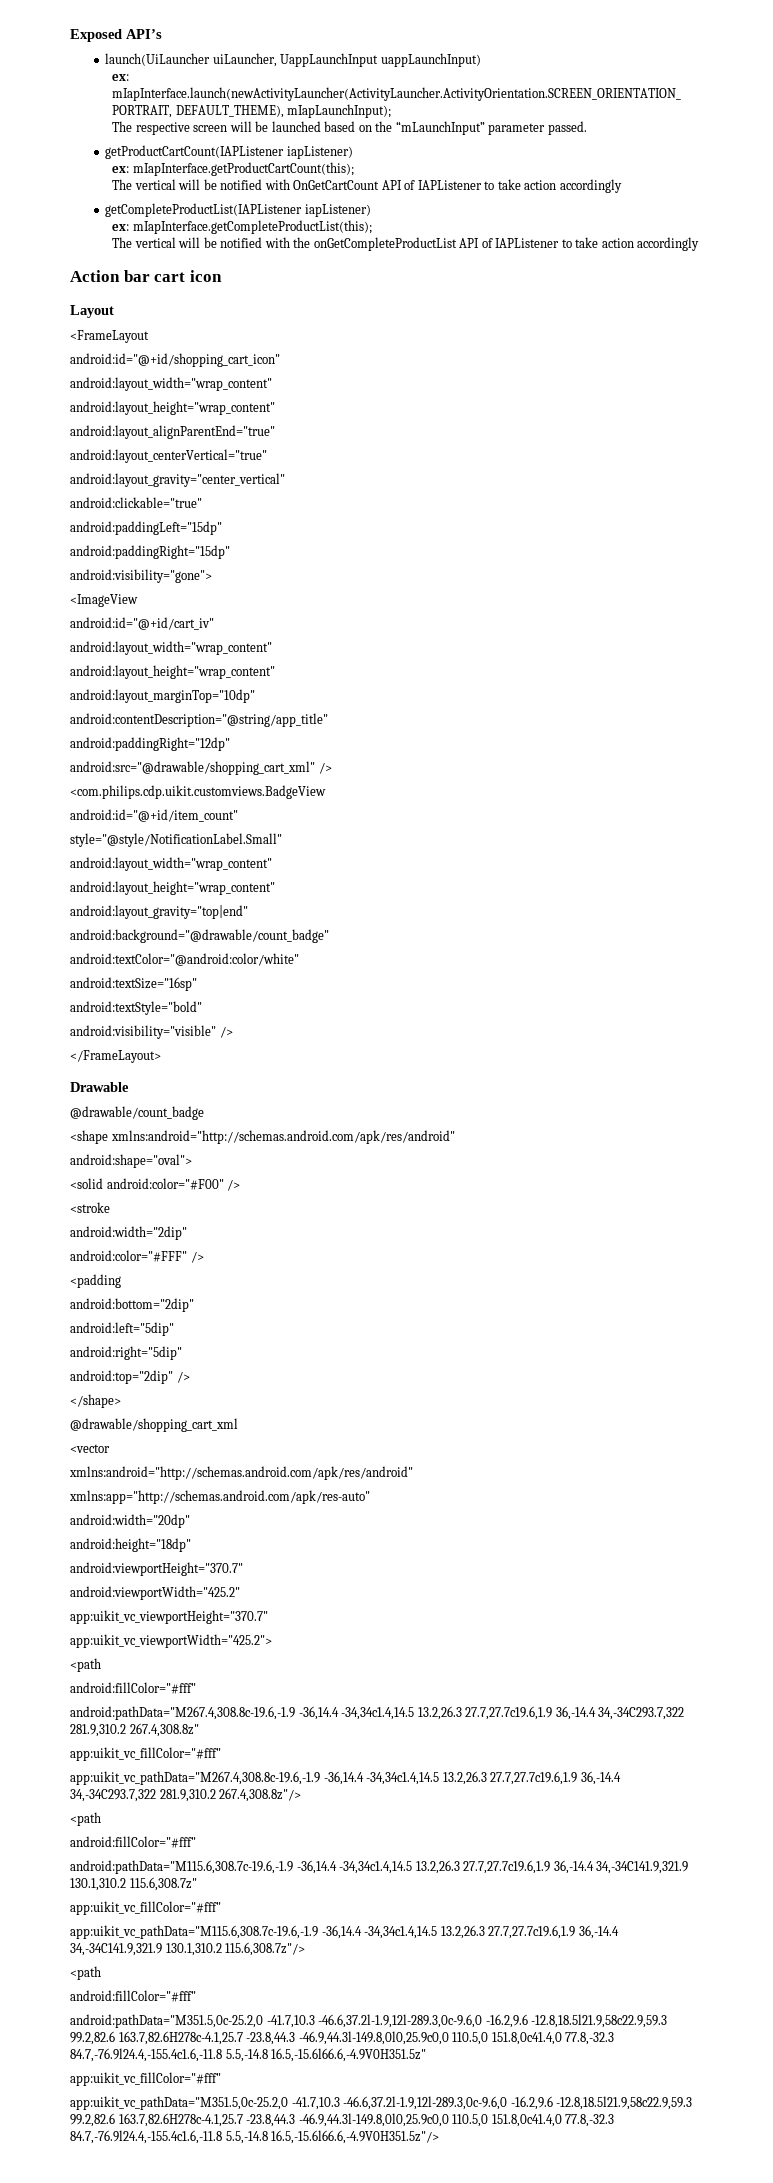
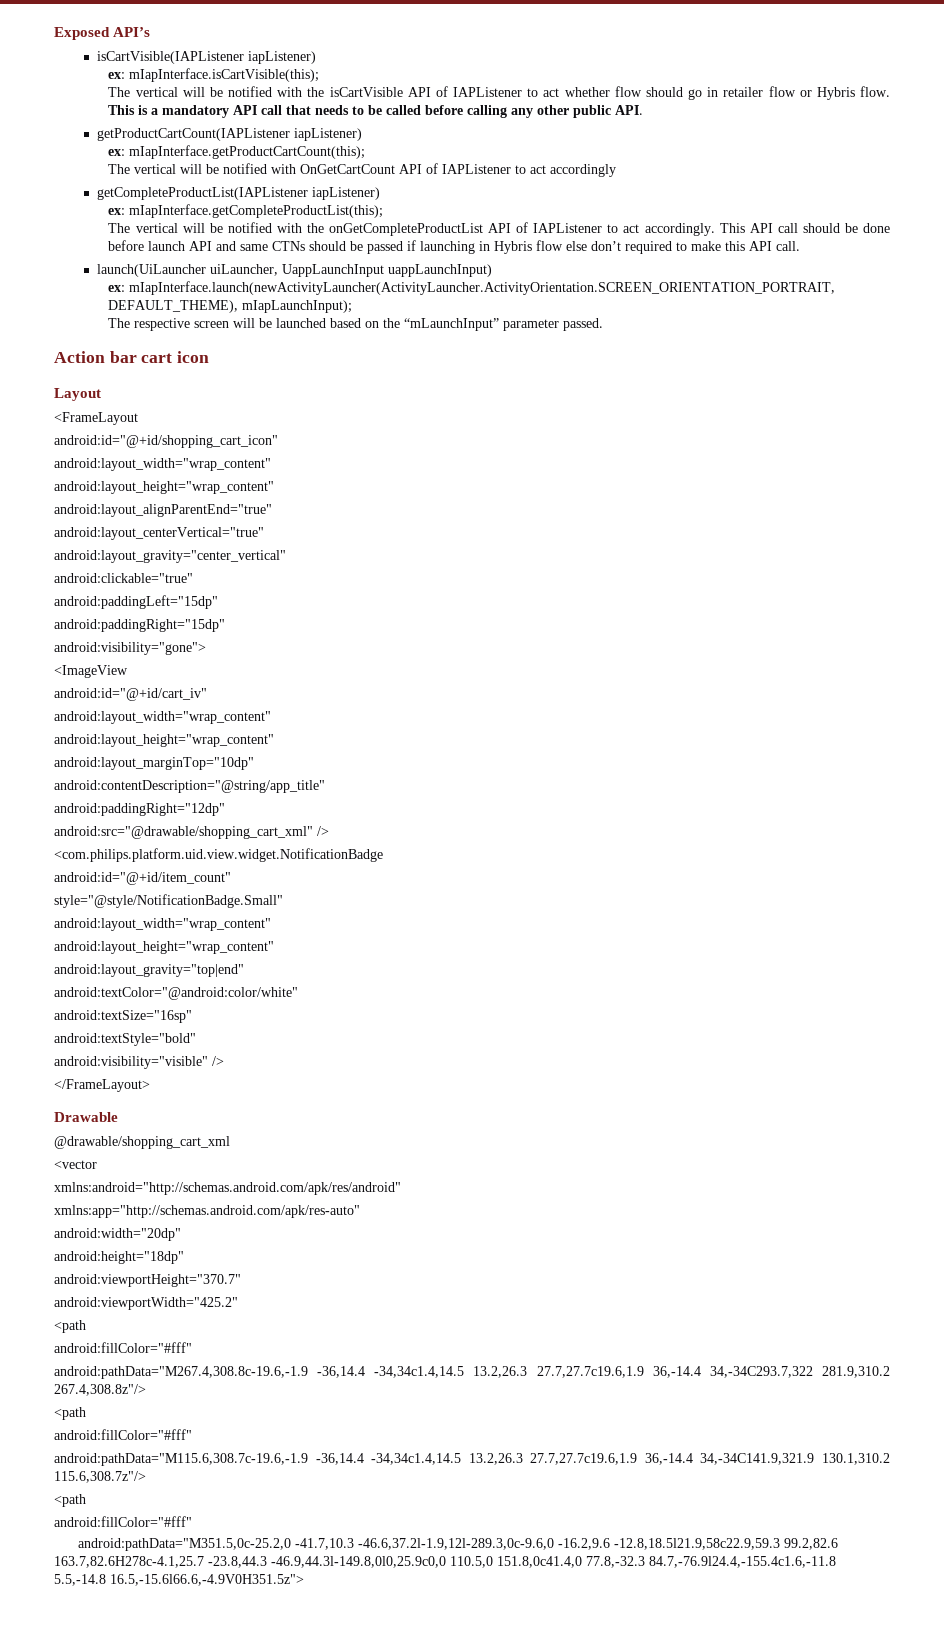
(162, 34) none -> [96,51,316,64] [108,68,320,82] [108,86,890,100] [108,105,644,118] [96,128,362,141] [108,145,366,159] [108,163,617,177] [96,187,380,200] [108,204,384,218] [108,222,890,236] [108,240,801,254] // isCartVisible(IAPListener iapListener) // ex: mIapInterface.isCartVisible(this); // The vertical will be notified with the isCartVisible API of IAPListener to act whether flow should go in retailer flow or Hybris flow. This is a mandatory API call that needs to be called before calling any other public API. // getProductCartCount(IAPListener iapListener) // ex: mIapInterface.getProductCartCount(this); // The vertical will be notified with OnGetCartCount API of IAPListener to act accordingly // getCompleteProductList(IAPListener iapListener) // ex: mIapInterface.getCompleteProductList(this); // The vertical will be notified with the onGetCompleteProductList API of IAPListener to act accordingly. This API call should be done before launch API and same CTNs should be passed if launching in Hybris flow else don’t required to make this API call.
[105,145,353,159] [112,162,354,176] [112,179,622,193] [105,203,371,217] [112,220,372,234] [112,237,700,251] // getProductCartCount(IAPListener iapListener) // ex: mIapInterface.getProductCartCount(this); // The vertical will be notified with OnGetCartCount API of IAPListener to take action accordingly // getCompleteProductList(IAPListener iapListener) // ex: mIapInterface.getCompleteProductList(this); // The vertical will be notified with the onGetCompleteProductList API of IAPListener to take action accordingly -> (604, 324) none
[70,785,326,799] <com.philips.cdp.uikit.customviews.BadgeView -> [54,848,383,862] <com.philips.platform.uid.view.widget.NotificationBadge
[70,833,282,847] style="@style/NotificationLabel.Small" -> [54,894,283,908] style="@style/NotificationBadge.Small"
[70,929,329,943] // android:background="@drawable/count_badge" -> (244, 970) none
[70,1106,204,1120] [70,1130,455,1144] [70,1154,192,1168] [70,1178,241,1191] [70,1202,110,1213] [70,1226,187,1240] [70,1250,204,1263] [70,1274,121,1288] [70,1298,194,1312] [70,1322,174,1336] [70,1346,182,1360] [70,1370,190,1384] [70,1394,121,1408] // @drawable/count_badge // <shape xmlns:android="http://schemas.android.com/apk/res/android" // android:shape="oval"> // <solid android:color="#F00" /> // <stroke // android:width="2dip" // android:color="#FFF" /> // <padding // android:bottom="2dip" // android:left="5dip" // android:right="5dip" // android:top="2dip" /> // </shape> -> (118, 1117) none
[70,1610,268,1624] [70,1634,272,1648] // app:uikit_vc_viewportHeight="370.7" // app:uikit_vc_viewportWidth="425.2"> -> (238, 1303) none
[129,1723,199,1737] [70,1747,221,1761] [70,1771,621,1785] [70,1789,216,1802] 267.4,308.8z" // app:uikit_vc_fillColor="#fff" // app:uikit_vc_pathData="M267.4,308.8c-19.6,-1.9 -36,14.4 -34,34c1.4,14.5 13.2,26.3 27.7,27.7c19.6,1.9 36,-14.4 34,-34C293.7,322 281.9,310.2 -> (890, 1372) none
[129,1877,197,1891] [70,1901,221,1915] [70,1925,619,1939] [70,1943,222,1956] 115.6,308.7z" // app:uikit_vc_fillColor="#fff" // app:uikit_vc_pathData="M115.6,308.7c-19.6,-1.9 -36,14.4 -34,34c1.4,14.5 13.2,26.3 27.7,27.7c19.6,1.9 36,-14.4 34,-34C141.9,321.9 130.1,310.2 -> (890, 1459) none
[271,2048,427,2062] [70,2072,221,2086] [70,2096,693,2110] [70,2113,615,2127] [70,2130,440,2144] 16.5,-15.6l66.6,-4.9V0H351.5z" // app:uikit_vc_fillColor="#fff" // app:uikit_vc_pathData="M351.5,0c-25.2,0 -41.7,10.3 -46.6,37.2l-1.9,12l-289.3,0c-9.6,0 -16.2,9.6 -12.8,18.5l21.9,58c22.9,59.3 99.2,82.6 163.7,82.6H278c-4.1,25.7 -23.8,44.3 -46.9,44.3l-149.8,0l0,25.9c0,0 110.5,0 151.8,0c41.4,0 77.8,-32.3 84.7,-76.9l24.4,-155.4c1.6,-11.8 5.5,-14.8 16.5,-15.6l66.6,-4.9V0H351.5z"/> -> [110,1574,304,1586] 16.5,-15.6l66.6,-4.9V0H351.5z">

